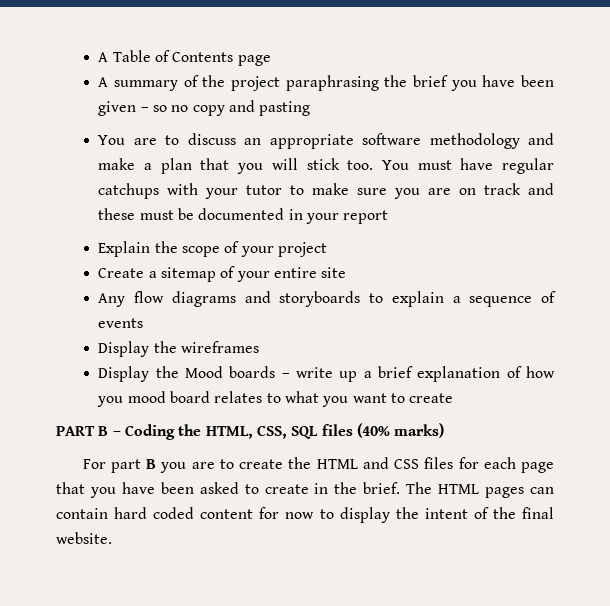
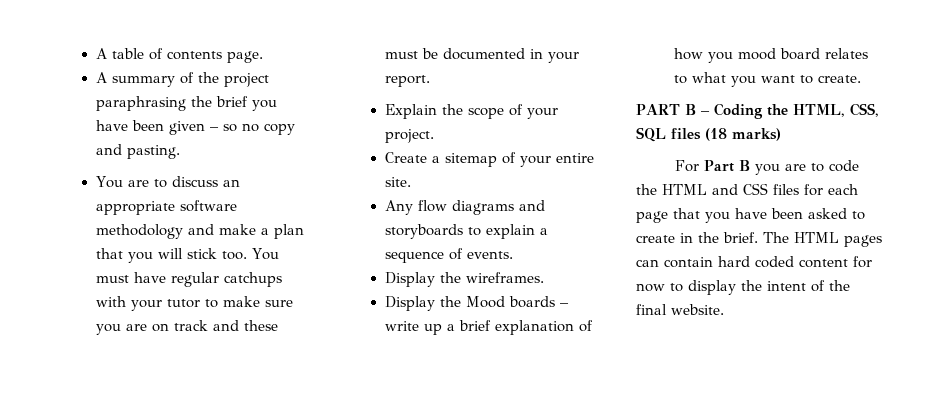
[98,50,271,66] A Table of Contents page -> [95,48,263,63] A table of contents page.
[259,101,311,116] pasting -> [126,145,180,159] pasting.
[343,210,389,224] report -> [384,75,430,87] report.
[278,242,328,257] project -> [384,129,434,143] project.
[321,267,347,278] site -> [384,177,411,187] site.
[98,318,144,328] [98,341,260,357] events // Display the wireframes -> [466,251,513,259] [384,272,544,287] events. // Display the wireframes.
[409,393,454,403] create -> [817,75,861,83] create.
[356,423,390,438] (40% -> [705,128,727,141] (18
[110,459,141,473] part -> [703,160,734,172] Part
[239,459,284,469] create -> [828,160,859,172] code

